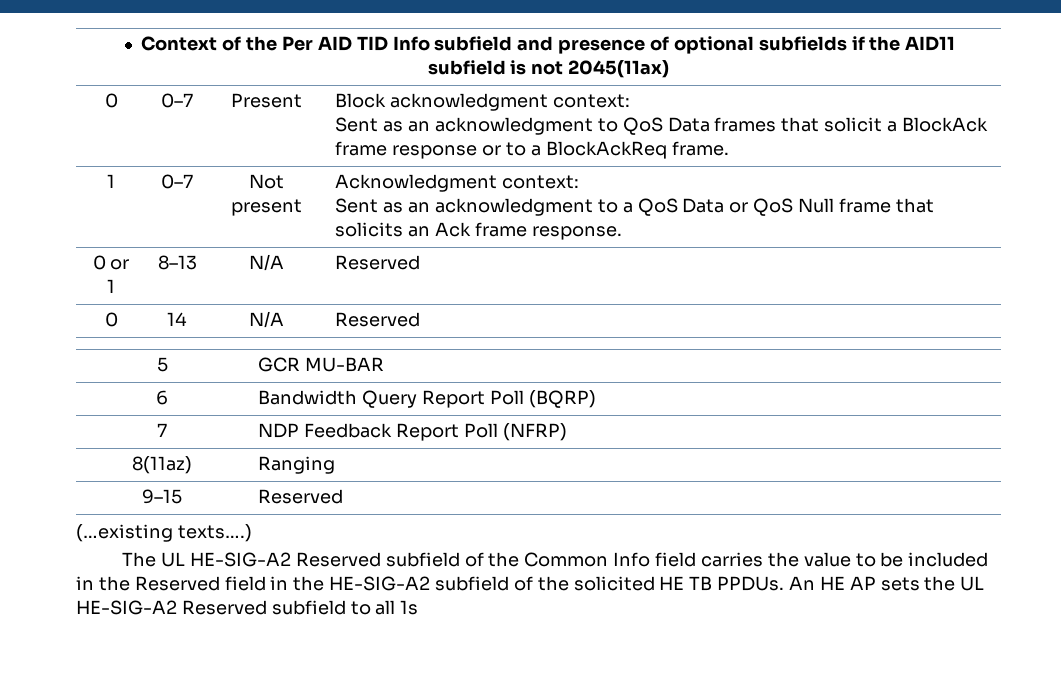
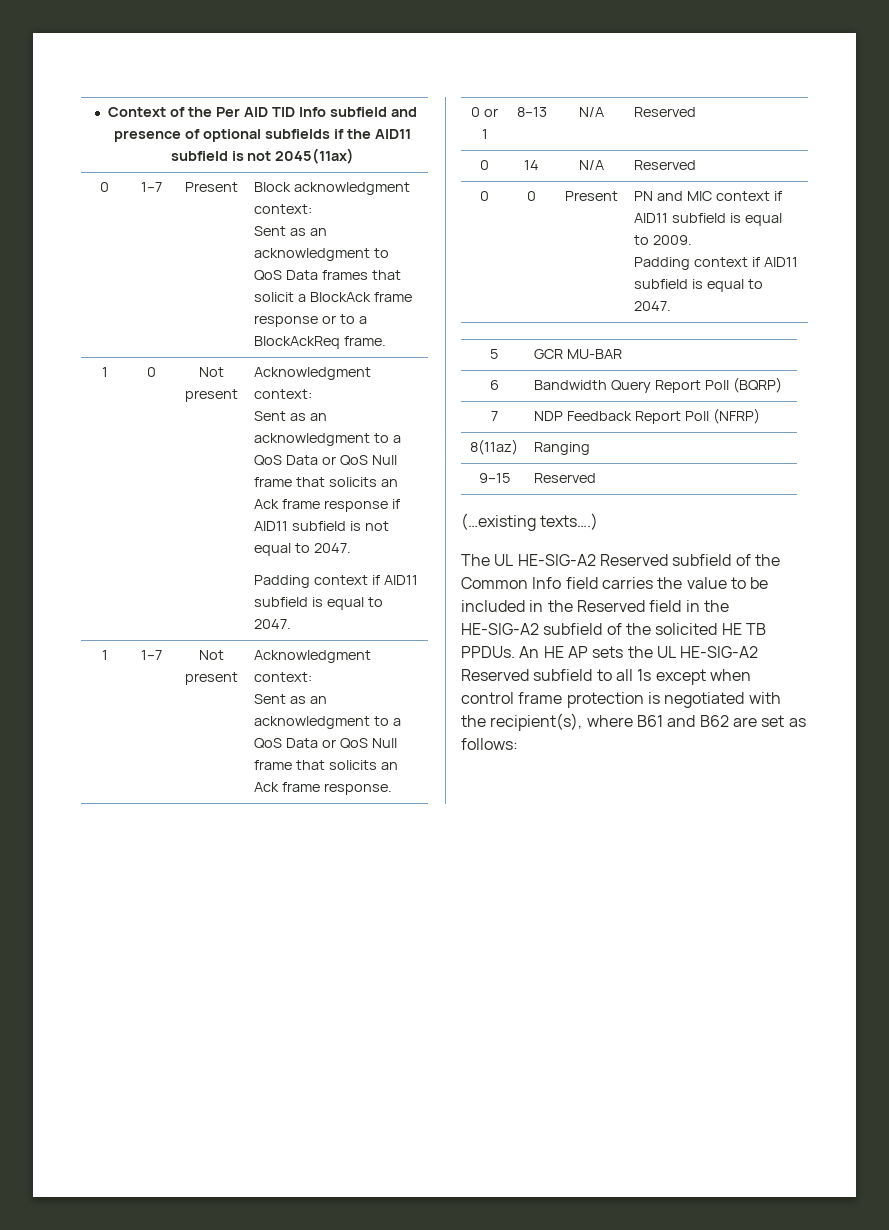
[161,93,193,108] 0–7 -> [141,182,162,192] 1–7
[161,174,193,189] 0–7 -> [147,367,156,377] [198,367,224,377] [184,389,238,402] [254,367,372,380] [254,389,313,399] [254,411,328,421] [254,433,402,446] [254,455,397,465] [254,477,398,487] [254,499,400,512] [254,521,389,531] [254,543,352,556] [254,575,418,588] [254,597,383,610] [254,619,292,629] [101,650,108,660] [141,650,162,660] 0 | Not present | Acknowledgment context: // Sent as an acknowledgment to a QoS Data or QoS Null frame that solicits an Ack frame response if AID11 subfield is not equal to 2047. // Padding context if AID11 subfield is equal to 2047. // 1 | 1–7
(421, 319) none -> [480,191,489,201] [527,191,536,201] [564,191,618,201] [634,191,782,201] [634,213,782,226] [634,235,693,245] [634,257,798,270] [634,279,763,292] [634,301,672,311] // 0 | 0 | Present | PN and MIC context if AID11 subfield is equal to 2009. // Padding context if AID11 subfield is equal to 2047.
(419, 607) none -> [655,669,751,685] [461,692,781,708] [461,713,806,731] [461,738,518,750] except when control frame protection is negotiated with the recipient(s), where B61 and B62 are set as follows:

